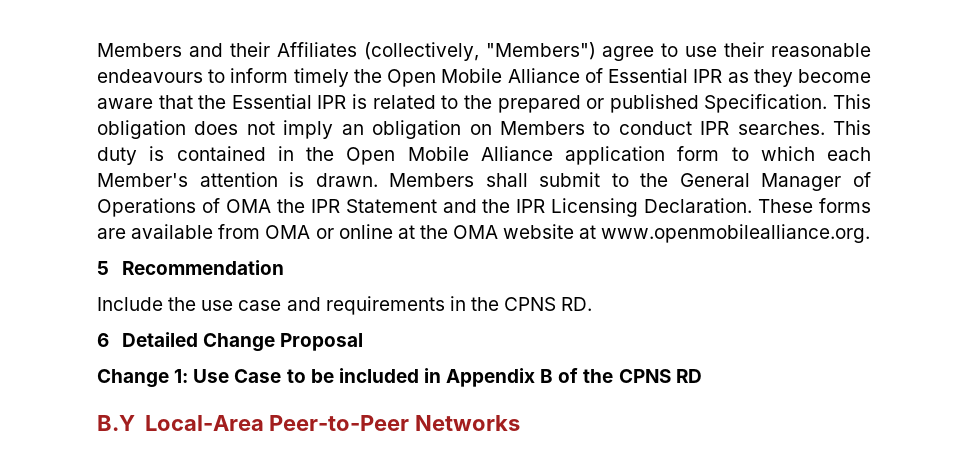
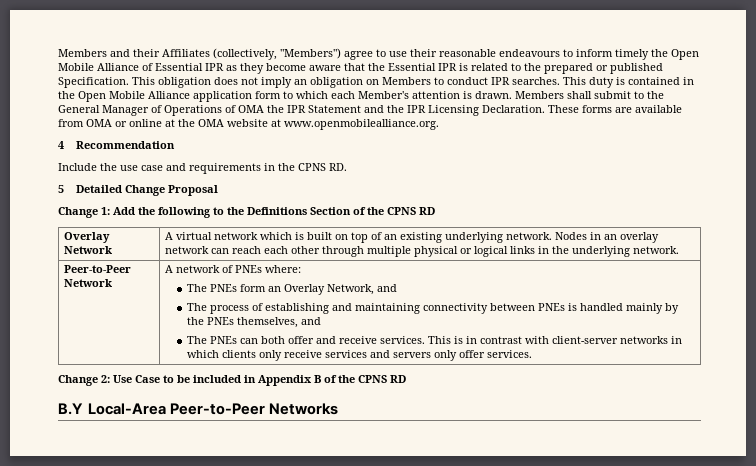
[97,261,109,275] 5 -> [58,141,64,149] 4
[97,333,109,347] 6 -> [58,185,64,193] 5
(189, 376) none -> [113,207,435,218] [63,232,110,243] [63,246,112,254] [164,232,659,243] [164,246,679,257] [63,265,131,273] [63,279,112,287] [164,265,301,273] [187,284,398,295] [187,303,680,314] [187,317,322,328] [187,336,683,344] [187,350,533,361] [58,375,110,386] Add the following to the Definitions Section of the CPNS RD // Overlay Network | A virtual network which is built on top of an existing underlying network. Nodes in an overlay network can reach each other through multiple physical or logical links in the underlying network. // Peer-to-Peer Network | A network of PNEs where: // The PNEs form an Overlay Network, and // The process of establishing and maintaining connectivity between PNEs is handled mainly by the PNEs themselves, and // The PNEs can both offer and receive services. This is in contrast with client-server networks in which clients only receive services and servers only offer services. // Change 2:

